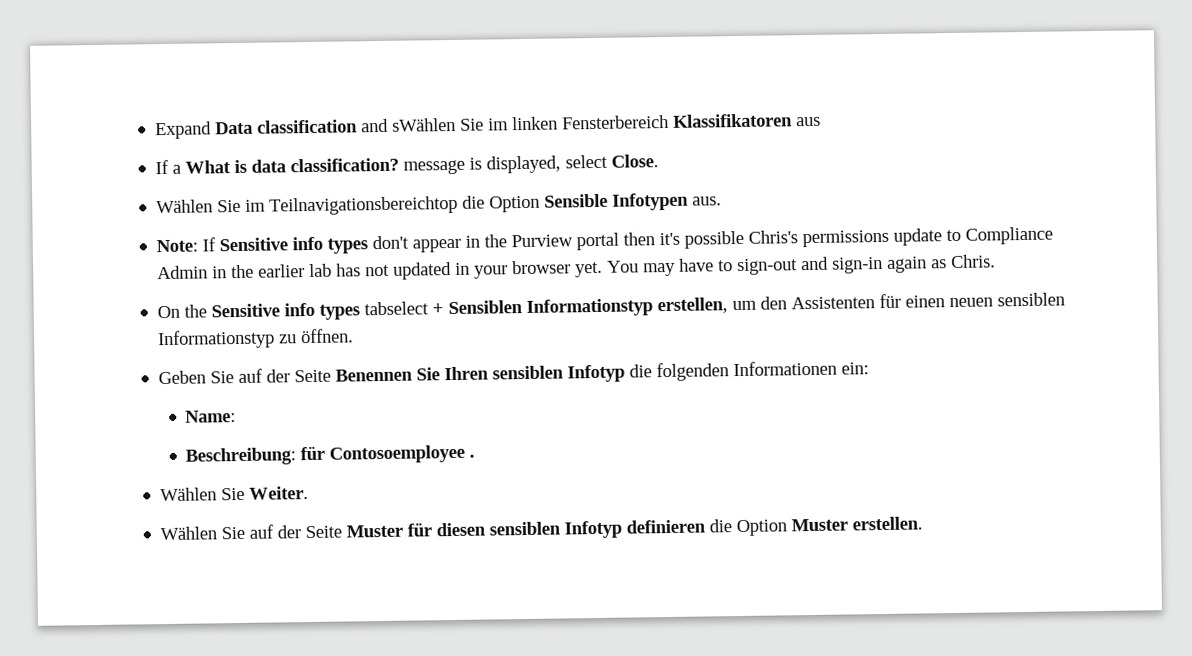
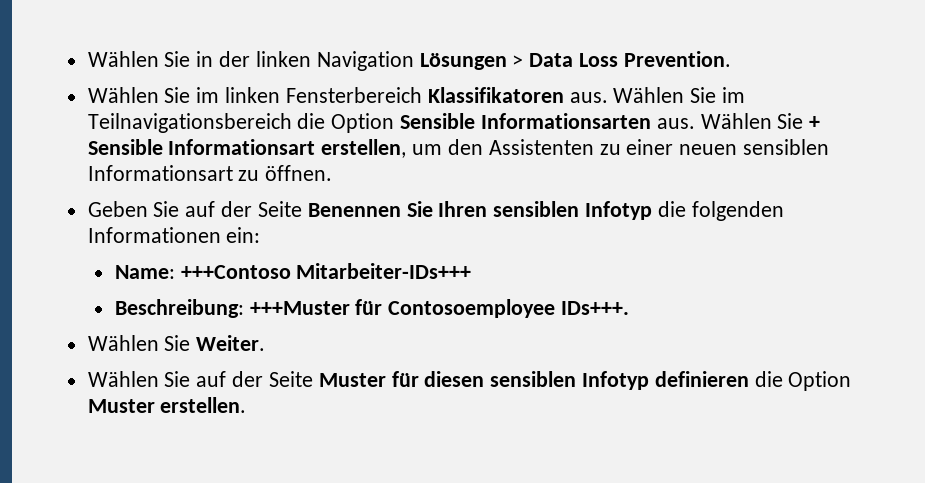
[154,117,456,140] Expand Data classification and sWählen -> [87,51,731,71] [87,87,159,103] Wählen Sie in der linken Navigation Lösungen > Data Loss Prevention. // Wählen
[795,116,821,127] [154,154,659,175] [155,195,458,216] aus // If a What is data classification? message is displayed, select Close. // Wählen Sie im Teilnavigationsbereichtop -> [569,87,745,103] [87,113,292,133] aus. Wählen Sie im Teilnavigationsbereich
[611,192,722,211] [155,226,1053,254] [156,254,996,280] [156,298,653,320] Infotypen aus. // Note: If Sensitive info types don't appear in the Purview portal then it's possible Chris's permissions update to Compliance Admin in the earlier lab has not updated in your browser yet. You may have to sign-out and sign-in again as Chris. // On the Sensitive info types tabselect + Sensiblen Informationstyp -> [480,113,821,129] [87,139,316,155] Informationsarten aus. Wählen Sie + Sensible Informationsart
[878,293,945,309] für einen -> [599,139,674,155] zu einer
[157,329,275,350] Informationstyp -> [87,165,233,181] Informationsart
(237, 416) none -> [180,263,472,279] +++Contoso Mitarbeiter-IDs+++
(297, 456) none -> [249,301,350,315] +++Muster
[469,454,476,458] . -> [560,301,629,315] IDs+++.

